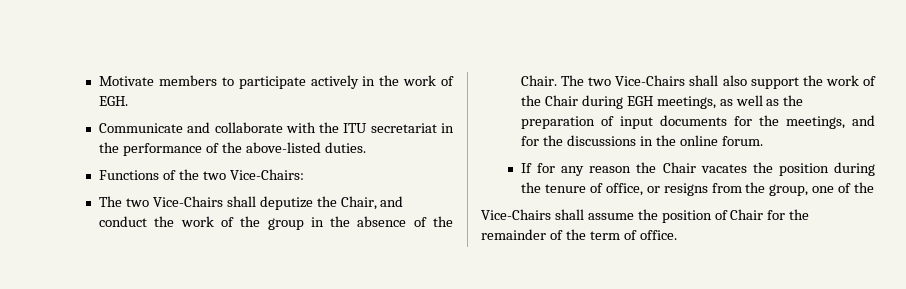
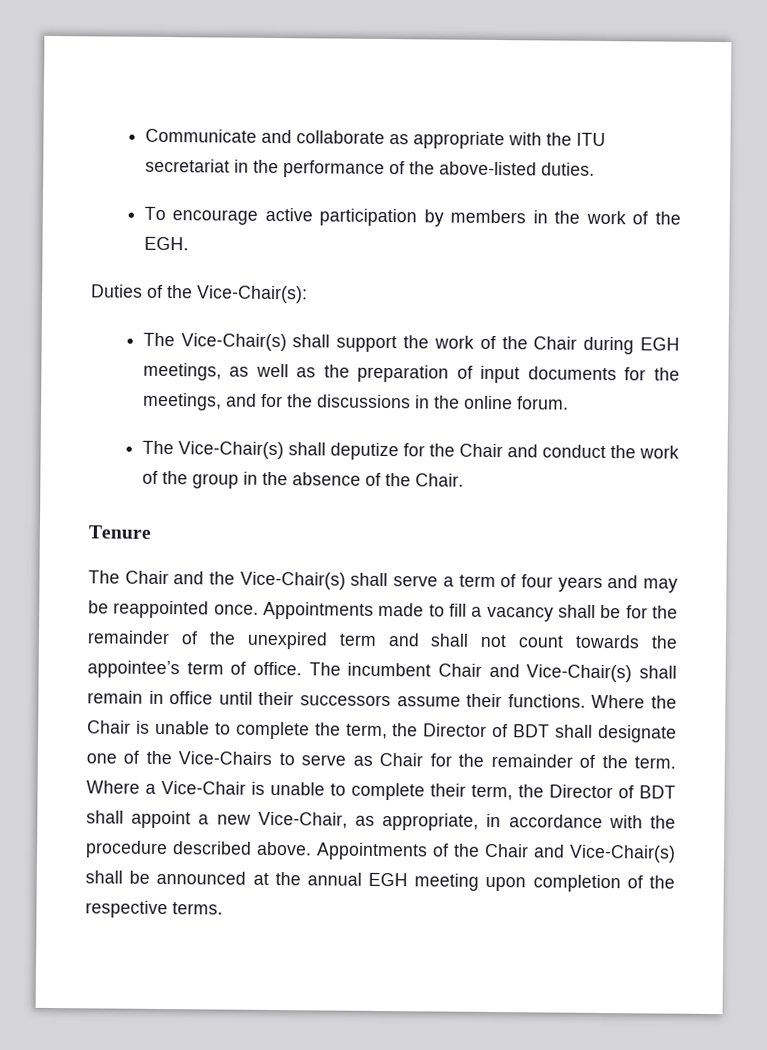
[99,75,455,89] [99,96,129,106] Motivate members to participate actively in the work of EGH. // -> (144, 135) none
(283, 127) none -> [388,131,505,150] as appropriate
[99,169,304,180] [99,196,404,210] [99,216,454,230] [521,75,747,86] Functions of the two Vice-Chairs: // The two Vice-Chairs shall deputize the Chair, and conduct the work of the group in the absence of the Chair. The two Vice-Chairs shall also -> [143,206,681,227] [143,236,189,251] [91,284,308,304] [142,332,331,352] To encourage active participation by members in the work of the EGH. // Duties of the Vice-Chair(s): // The Vice-Chair(s) shall
[521,162,875,176] [521,182,875,196] [481,209,728,223] If for any reason the Chair vacates the position during the tenure of office, or resigns from the group, one of the // Vice-Chairs shall assume the position of -> [141,440,679,461] [141,470,464,489] [88,525,151,539] [88,570,678,593] [88,600,678,622] [87,630,678,650] [87,660,677,683] [87,690,678,709] [87,720,678,743] [86,750,373,766] The Vice-Chair(s) shall deputize for the Chair and conduct the work of the group in the absence of the Chair. // Tenure // The Chair and the Vice-Chair(s) shall serve a term of four years and may be reappointed once. Appointments made to fill a vacancy shall be for the remainder of the unexpired term and shall not count towards the appointee’s term of office. The incumbent Chair and Vice-Chair(s) shall remain in office until their successors assume their functions. Where the Chair is unable to complete the term, the Director of BDT shall designate one of the Vice-Chairs to serve as
[589,230,677,240] term of office. -> [633,756,676,769] [86,780,676,801] [86,810,676,831] [85,840,676,863] [85,870,675,893] [85,900,223,919] term. Where a Vice-Chair is unable to complete their term, the Director of BDT shall appoint a new Vice-Chair, as appropriate, in accordance with the procedure described above. Appointments of the Chair and Vice-Chair(s) shall be announced at the annual EGH meeting upon completion of the respective terms.

